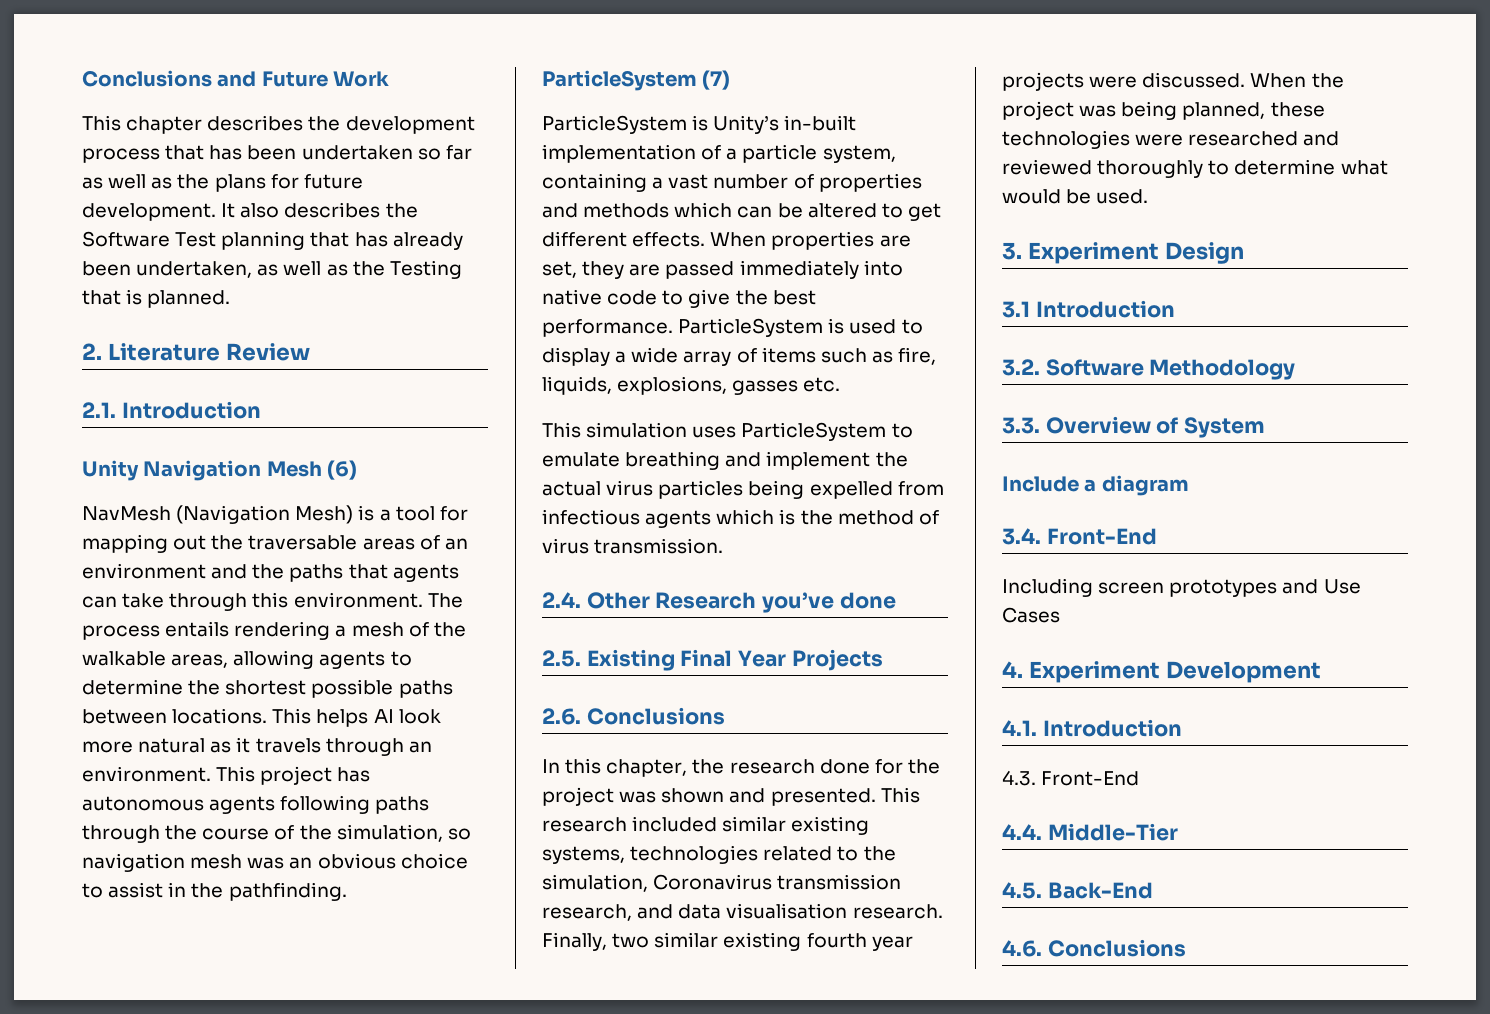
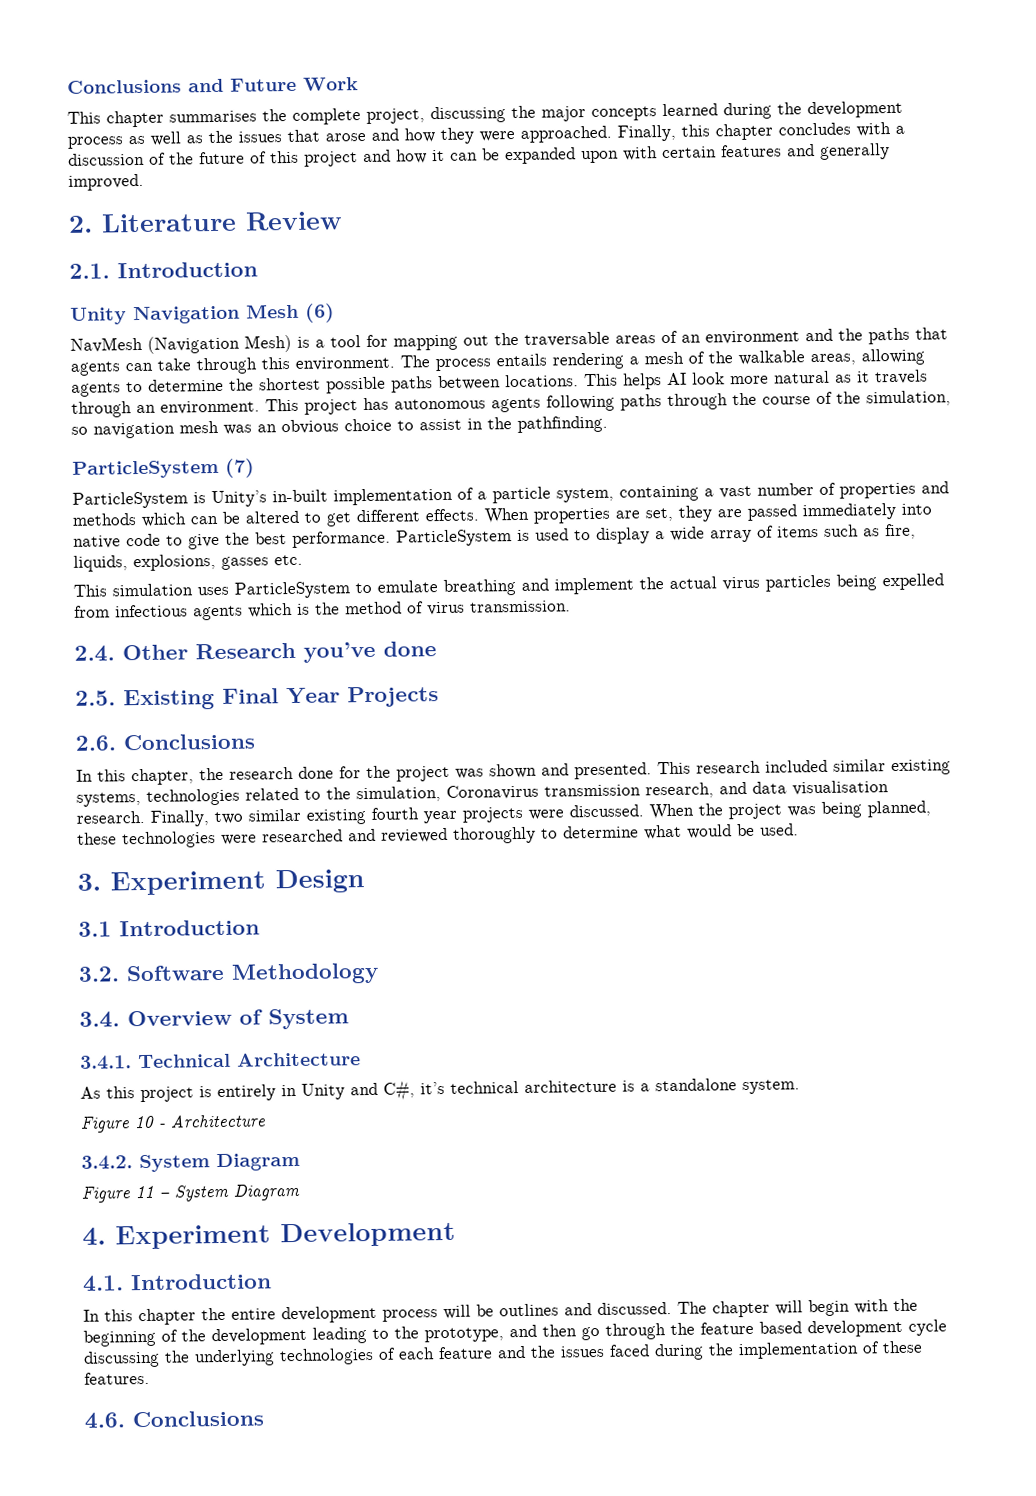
[207,115,475,134] [82,145,472,163] [82,174,363,192] [82,202,418,221] [82,231,463,250] [82,260,462,279] [82,289,231,308] describes the development process that has been undertaken so far as well as the plans for future development. It also describes the Software Test planning that has already been undertaken, as well as the Testing that is planned. -> [169,100,903,125] [67,122,905,149] [68,143,890,167] [68,173,144,191] summarises the complete project, discussing the major concepts learned during the development process as well as the issues that arose and how they were approached. Finally, this chapter concludes with a discussion of the future of this project and how it can be expanded upon with certain features and generally improved.
[1002,417,1040,434] 3.3. -> [79,1011,120,1028] 3.4.
[1002,475,1189,496] [1002,528,1157,545] [1002,578,1361,597] [1002,607,1060,623] Include a diagram // 3.4. Front-End // Including screen prototypes and Use Cases -> [80,1052,361,1070] [80,1078,800,1103] [80,1114,265,1133] [81,1152,300,1173] [81,1183,300,1203] 3.4.1. Technical Architecture // As this project is entirely in Unity and C#, it’s technical architecture is a standalone system. // Figure 10 - Architecture // 3.4.2. System Diagram // Figure 11 – System Diagram
[1002,770,1140,786] [1002,823,1178,841] [1002,882,1153,899] 4.3. Front-End // 4.4. Middle-Tier // 4.5. Back-End -> [83,1298,918,1326] [83,1319,947,1347] [83,1340,923,1368] [84,1371,150,1385] In this chapter the entire development process will be outlines and discussed. The chapter will begin with the beginning of the development leading to the prototype, and then go through the feature based development cycle discussing the underlying technologies of each feature and the issues faced during the implementation of these features.

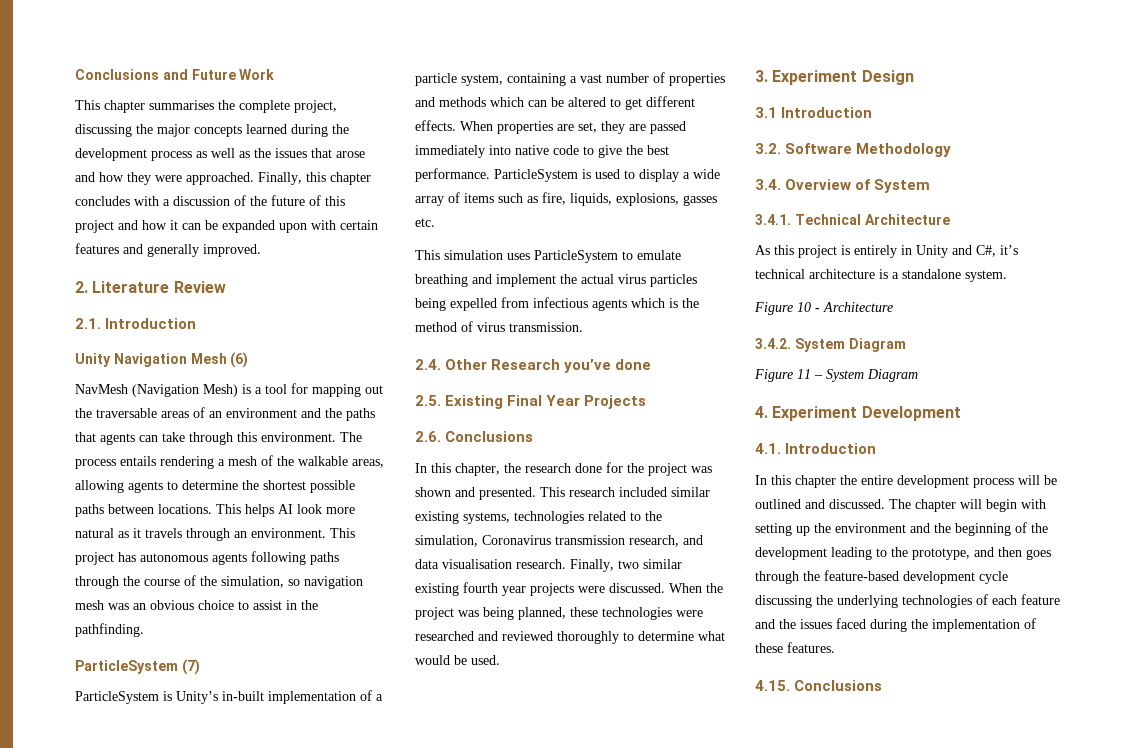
[499,1303,559,1317] outlines -> [755,499,801,509] outlined
(889, 1306) none -> [755,523,930,536] setting up the environment and
[581,1321,802,1341] go through the feature based -> [1026,549,1051,560] [755,570,899,584] goes through the feature-based
[84,1412,125,1429] 4.6. -> [755,680,790,691] 4.15.

